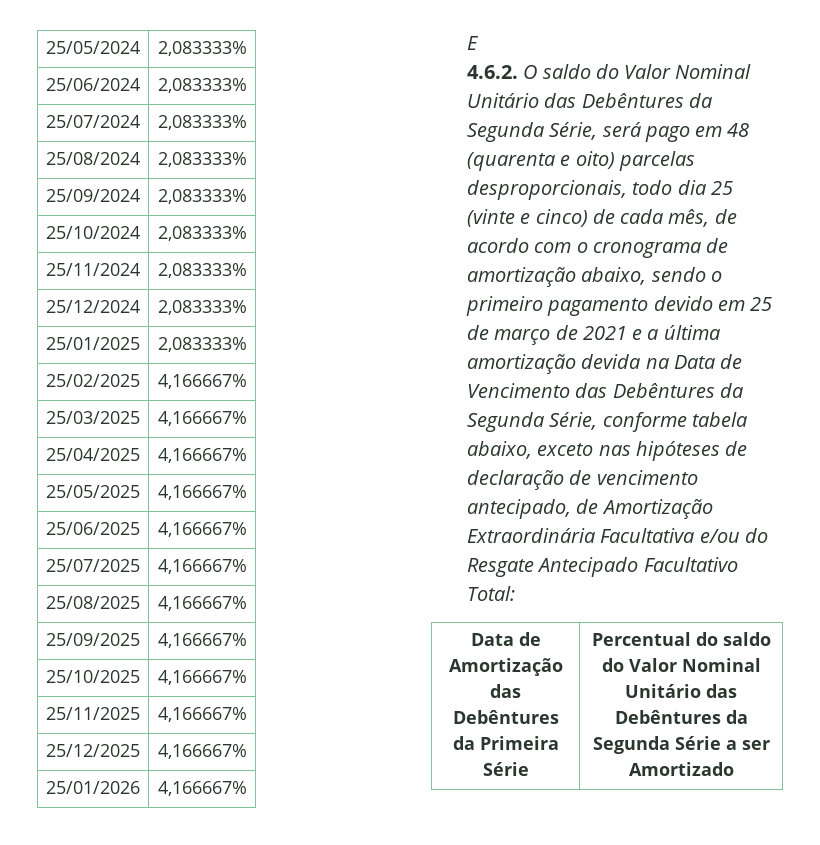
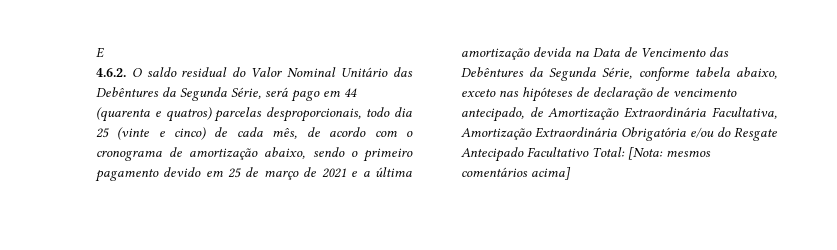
[46,41,140,54] [157,41,247,56] [46,78,140,91] [157,78,247,93] [46,115,140,128] [157,115,247,130] [46,152,140,165] [157,152,247,167] [46,189,140,202] [157,189,247,204] [46,226,140,239] [157,226,247,241] [46,263,140,276] [157,263,247,278] [46,300,140,313] [157,300,247,315] [46,337,140,350] [157,337,247,352] [46,374,140,387] [157,374,247,389] [46,411,140,424] [157,411,247,426] [46,448,140,461] [157,448,247,463] [46,485,140,498] [157,485,247,500] [46,522,140,535] [157,522,247,537] [46,559,140,572] [157,559,247,574] [46,596,140,609] [157,596,247,611] [46,633,140,646] [157,633,247,648] [46,670,140,683] [157,670,247,685] [46,707,140,720] [157,707,247,722] [46,744,140,757] [157,744,247,759] [46,781,140,794] [157,781,247,796] 25/05/2024 | 2,083333% // 25/06/2024 | 2,083333% // 25/07/2024 | 2,083333% // 25/08/2024 | 2,083333% // 25/09/2024 | 2,083333% // 25/10/2024 | 2,083333% // 25/11/2024 | 2,083333% // 25/12/2024 | 2,083333% // 25/01/2025 | 2,083333% // 25/02/2025 | 4,166667% // 25/03/2025 | 4,166667% // 25/04/2025 | 4,166667% // 25/05/2025 | 4,166667% // 25/06/2025 | 4,166667% // 25/07/2025 | 4,166667% // 25/08/2025 | 4,166667% // 25/09/2025 | 4,166667% // 25/10/2025 | 4,166667% // 25/11/2025 | 4,166667% // 25/12/2025 | 4,166667% // 25/01/2026 | 4,166667% // -> (95, 52) none
(591, 71) none -> [181,67,228,77] residual
[727,123,750,137] 48 -> [343,88,357,97] 44
[575,151,615,169] oito) -> [165,107,212,122] quatros)
[600,528,695,543] Facultativa -> [712,107,777,119] [460,127,686,141] Facultativa, Amortização Extraordinária Obrigatória
[470,632,541,646] [448,658,563,676] [490,684,521,698] [452,710,559,724] [452,736,559,750] [482,762,529,776] [591,632,771,646] [601,658,761,672] [625,684,737,698] [614,710,748,724] [592,736,770,754] [628,762,734,776] // Data de Amortização das Debêntures da Primeira Série | Percentual do saldo do Valor Nominal Unitário das Debêntures da Segunda Série a ser Amortizado -> [627,147,711,160] [460,167,571,180] [Nota: mesmos comentários acima]

